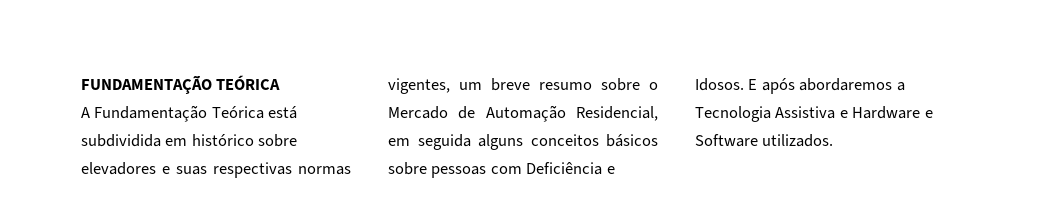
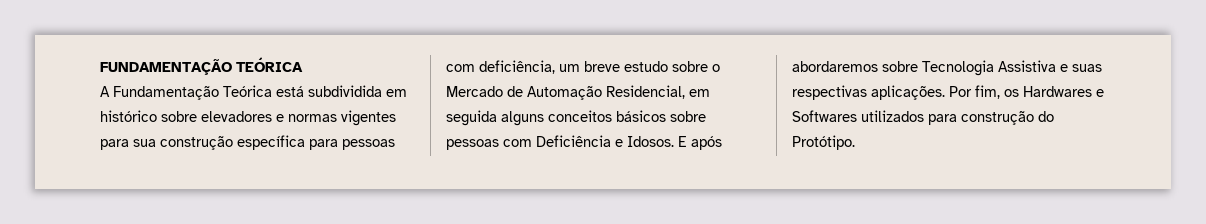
[176,162,351,178] [388,78,450,94] suas respectivas normas vigentes, -> [288,110,396,126] [100,135,395,150] [446,60,555,74] normas vigentes para sua construção específica para pessoas com deficiência,
[539,82,592,90] resumo -> [624,61,668,72] estudo
[896,82,905,91] a -> [882,61,918,72] sobre
[852,106,933,119] [695,134,834,147] Hardware e Software utilizados. -> [1072,64,1102,72] [792,85,1104,100] [792,110,1054,125] [792,135,855,150] suas respectivas aplicações. Por fim, os Hardwares e Softwares utilizados para construção do Protótipo.

